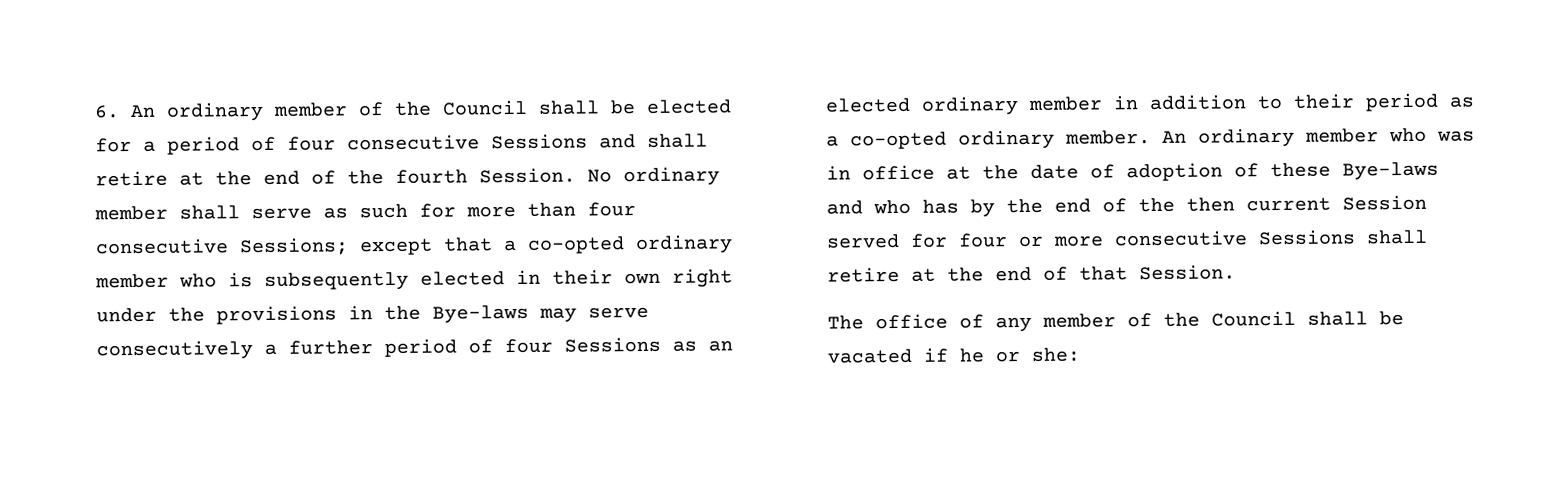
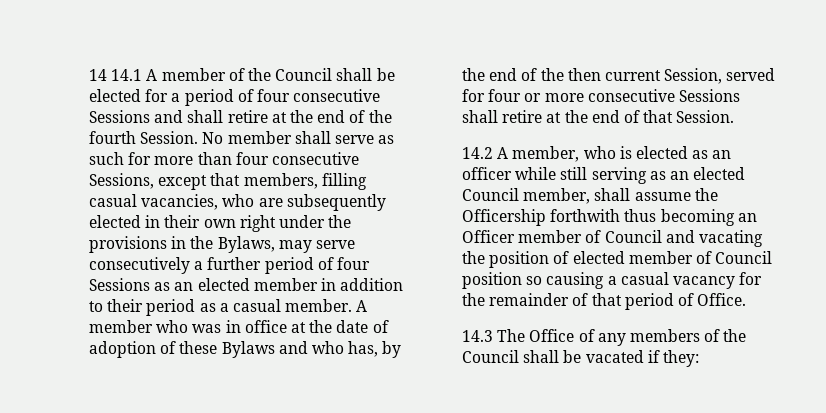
[93,101,264,122] 6. An ordinary -> [89,69,158,81] 14 14.1 A
[622,166,720,187] ordinary -> (224, 138) none
[238,237,349,256] Sessions; -> [89,173,155,189] Sessions,
[502,234,733,255] [94,272,253,289] a co-opted ordinary member who is -> [243,173,367,190] [89,194,283,210] members, filling casual vacancies, who are
[431,304,529,324] Bye-laws -> [217,236,275,253] Bylaws,
[920,96,1019,116] ordinary -> (250, 284) none
[849,127,1295,150] co-opted ordinary member. An ordinary -> [233,299,368,312] casual member. A
[1341,161,1439,181] Bye-laws -> [221,341,275,358] Bylaws
[921,199,959,214] has -> [348,341,379,357] has,
[1341,194,1427,211] Session -> [664,68,723,84] Session,
[826,313,948,330] The office -> [462,146,732,162] [462,167,746,184] [462,188,718,204] [462,209,757,226] [462,230,764,247] [462,251,773,268] [462,272,763,289] [462,293,747,310] [462,329,575,342] 14.2 A member, who is elected as an officer while still serving as an elected Council member, shall assume the Officership forthwith thus becoming an Officer member of Council and vacating the position of elected member of Council position so causing a casual vacancy for the remainder of that period of Office. // 14.3 The Office
[1041,313,1116,328] member -> [630,329,701,342] members
[958,347,1080,363] he or she: -> [663,350,700,367] they:

